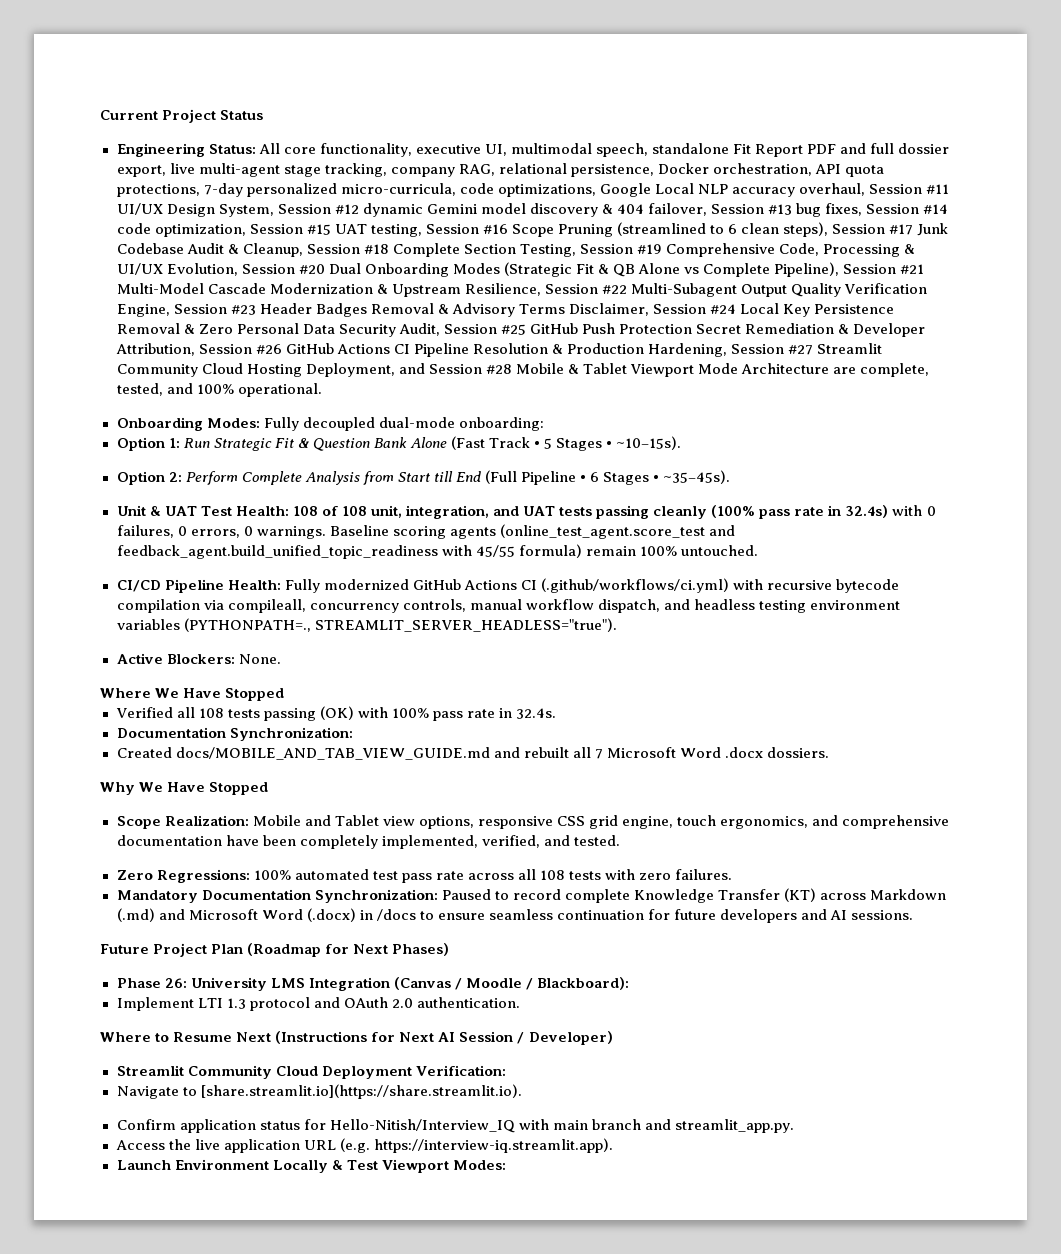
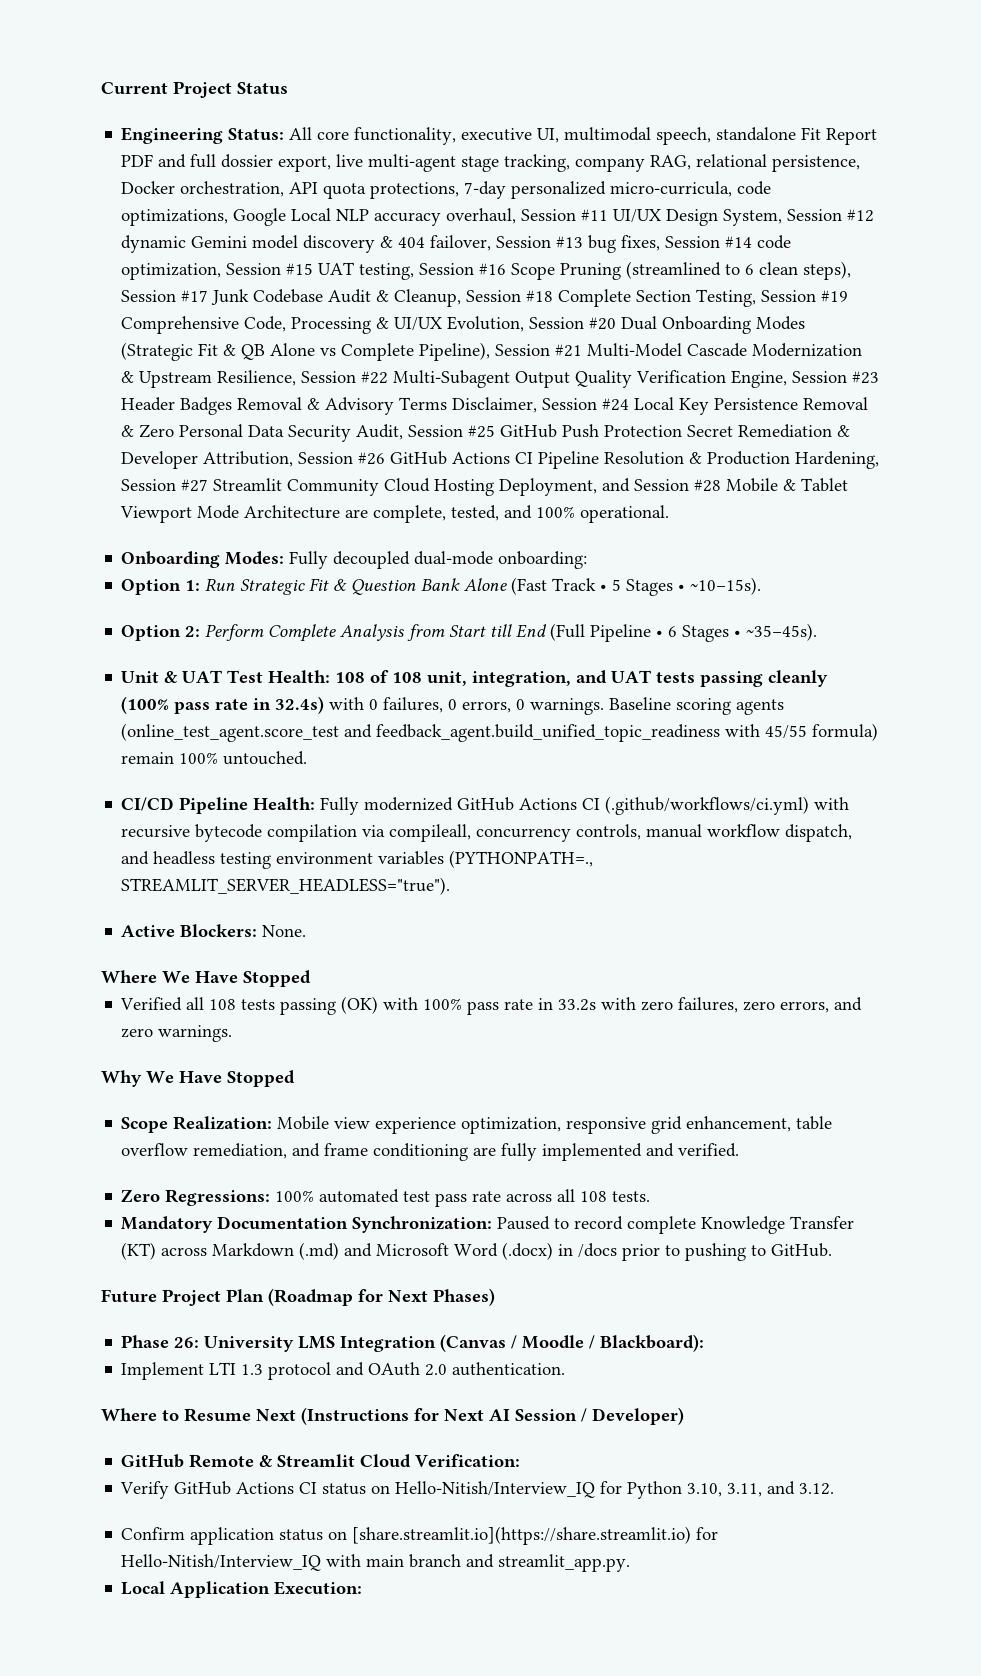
[516,708,557,719] [116,727,353,741] [116,747,829,760] 32.4s. // Documentation Synchronization: // Created docs/MOBILE_AND_TAB_VIEW_GUIDE.md and rebuilt all 7 Microsoft Word .docx dossiers. -> [558,997,863,1013] [121,1025,233,1042] 33.2s with zero failures, zero errors, and zero warnings.
[304,815,950,829] [116,835,620,849] and Tablet view options, responsive CSS grid engine, touch ergonomics, and comprehensive documentation have been completely implemented, verified, and tested. -> [334,1116,833,1134] [121,1143,740,1161] view experience optimization, responsive grid enhancement, table overflow remediation, and frame conditioning are fully implemented and verified.
[569,869,733,880] tests with zero failures. -> [612,1191,651,1202] tests.
[419,909,914,923] to ensure seamless continuation for future developers and AI sessions. -> [622,1243,833,1261] prior to pushing to GitHub.
[116,1065,506,1079] [116,1084,522,1099] Streamlit Community Cloud Deployment Verification: // Navigate to [share.streamlit.io](https://share.streamlit.io). -> [121,1454,521,1468] [120,1481,835,1499] GitHub Remote & Streamlit Cloud Verification: // Verify GitHub Actions CI status on Hello-Nitish/Interview_IQ for Python 3.10, 3.11, and 3.12.
(300, 1125) none -> [328,1526,692,1545] on [share.streamlit.io](https://share.streamlit.io)
[115,1138,613,1153] [116,1159,506,1173] Access the live application URL (e.g. https://interview-iq.streamlit.app). // Launch Environment Locally & Test Viewport Modes: -> [121,1581,363,1598] Local Application Execution:

